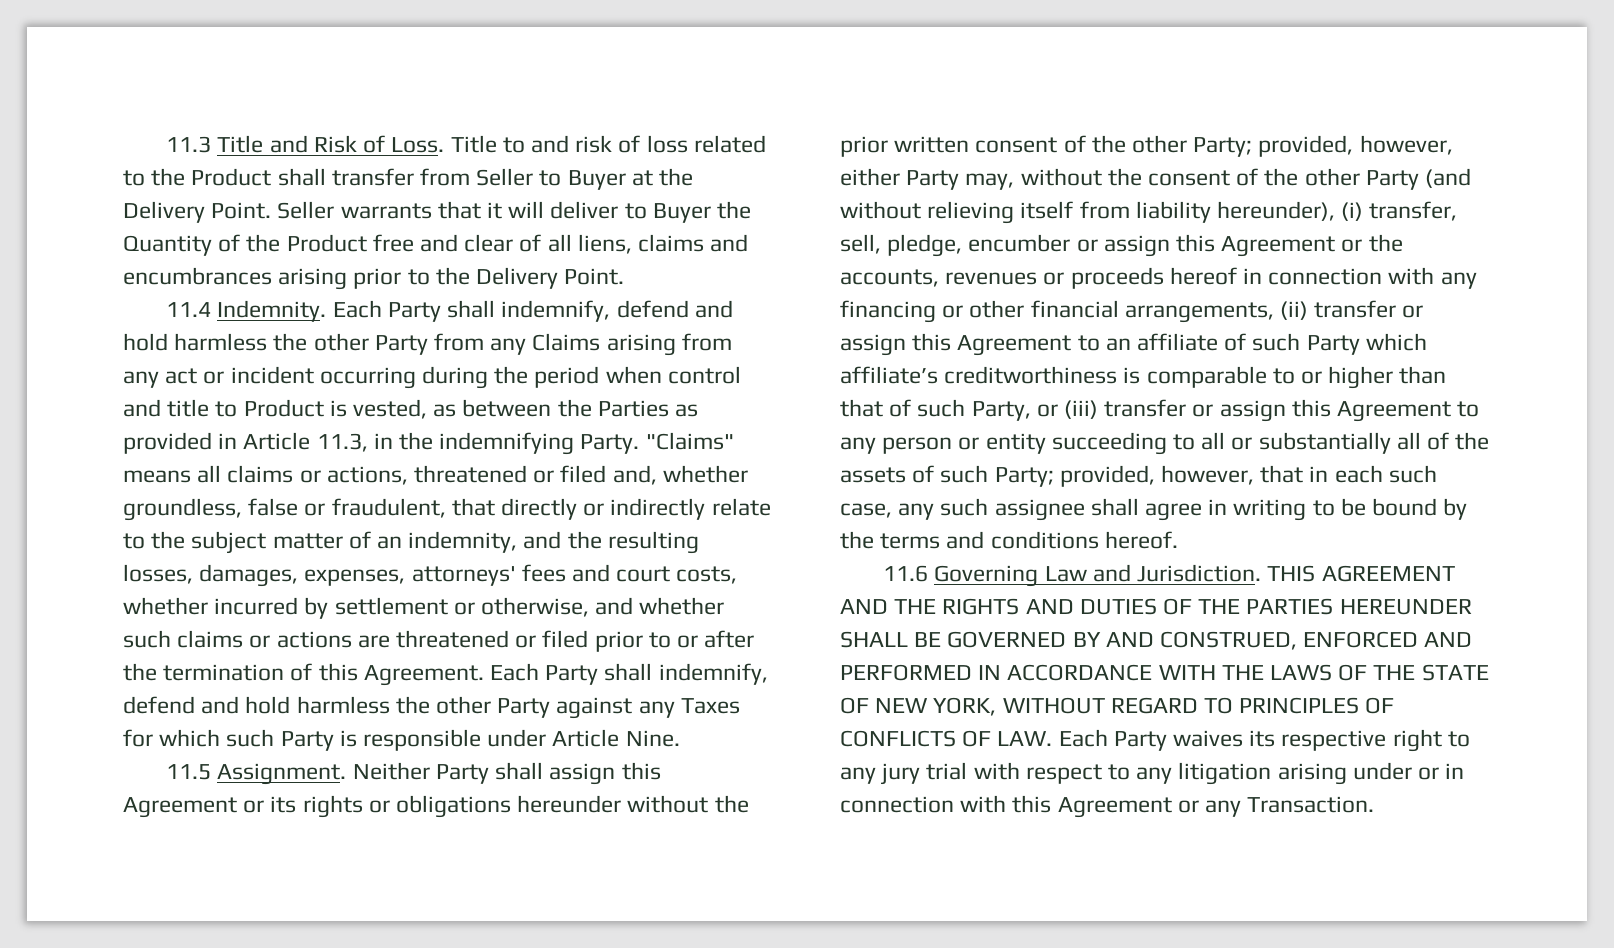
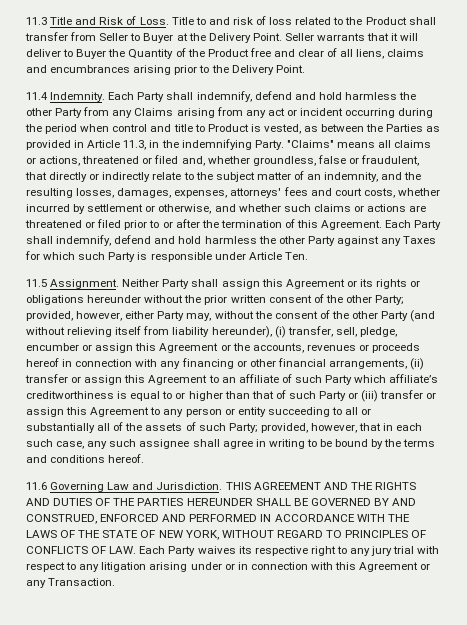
[625,730,680,747] Nine. -> [284,252,308,260] Ten.
[1146,366,1267,388] comparable -> [130,391,161,401] equal
[971,401,1031,421] Party, -> [319,391,347,401] Party

